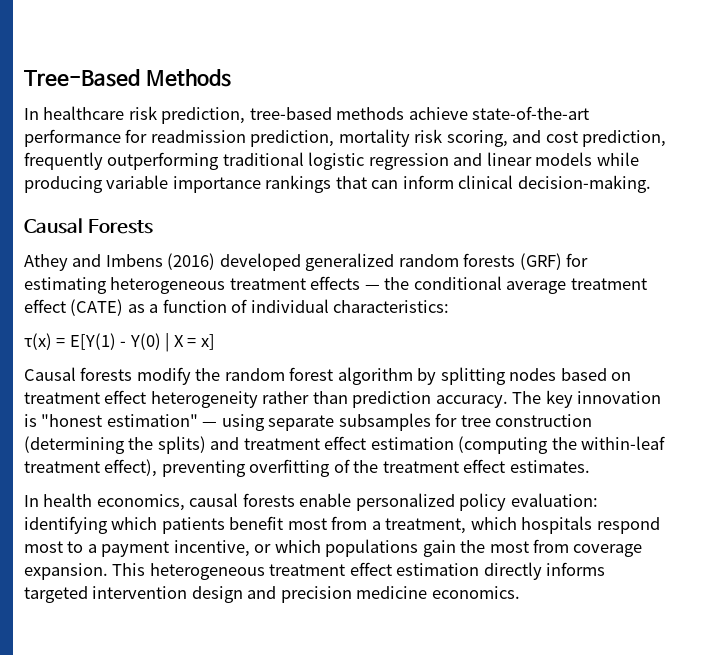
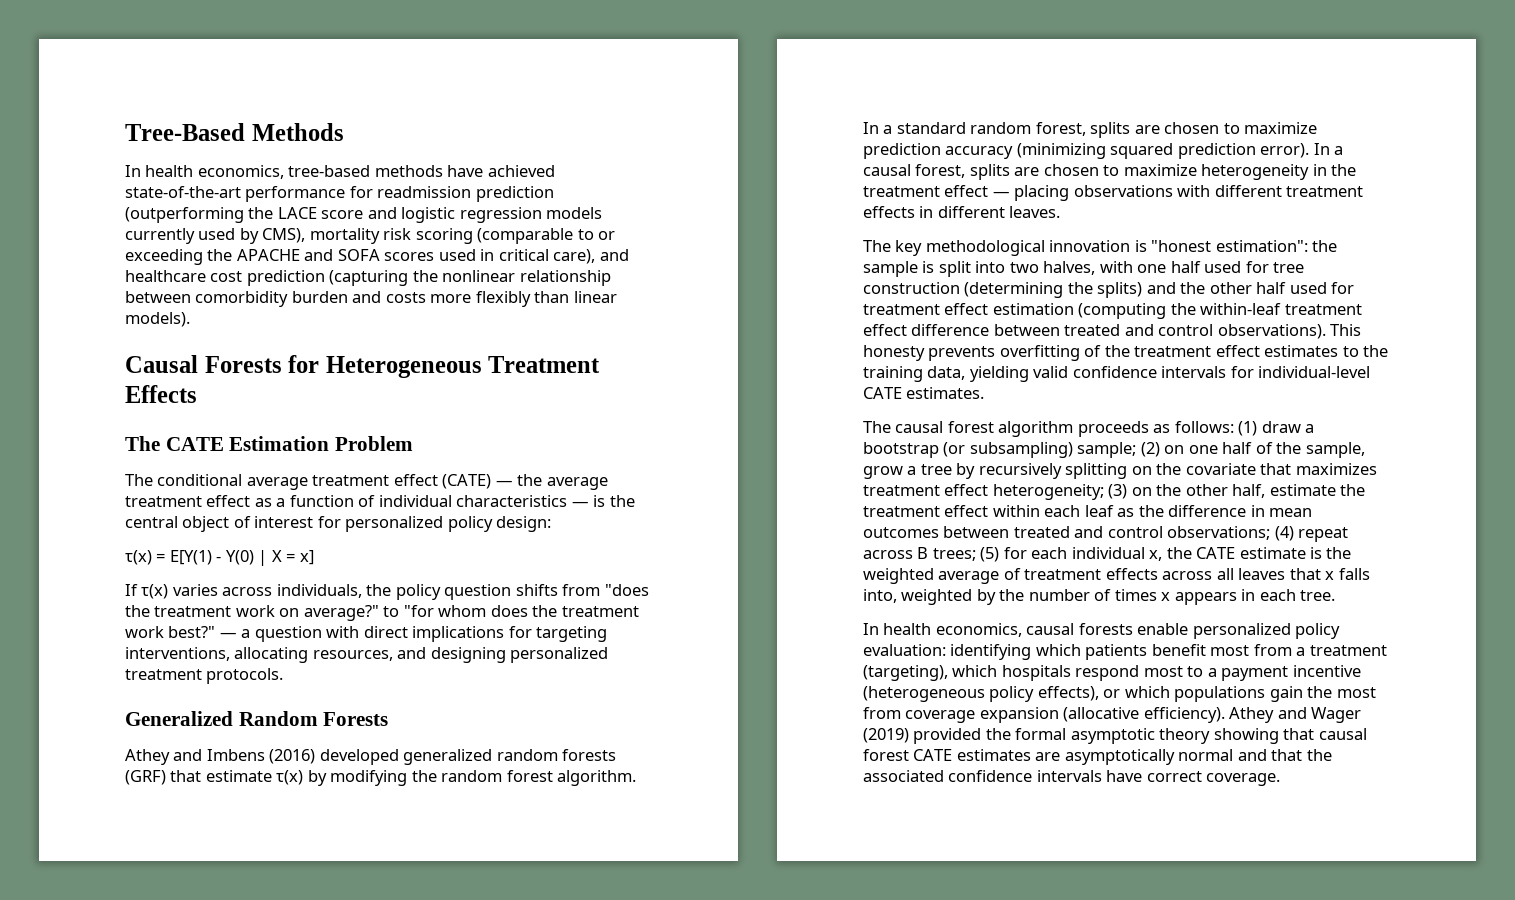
[43,106,590,124] [24,129,667,147] [24,152,639,170] [24,175,651,193] [24,218,83,234] healthcare risk prediction, tree-based methods achieve state-of-the-art performance for readmission prediction, mortality risk scoring, and cost prediction, frequently outperforming traditional logistic regression and linear models while producing variable importance rankings that can inform clinical decision-making. // Causal -> [145,165,555,179] [125,186,554,202] [125,207,603,223] [125,228,616,244] [125,249,629,265] [125,270,611,286] [125,291,617,307] [125,312,190,327] [125,355,601,378] [125,385,197,403] [125,436,414,451] [125,474,608,490] [125,495,635,507] [125,516,552,532] [125,550,314,566] [125,584,649,600] [125,605,639,621] [125,626,608,642] [125,647,609,663] [125,668,284,684] [125,711,318,726] health economics, tree-based methods have achieved state-of-the-art performance for readmission prediction (outperforming the LACE score and logistic regression models currently used by CMS), mortality risk scoring (comparable to or exceeding the APACHE and SOFA scores used in critical care), and healthcare cost prediction (capturing the nonlinear relationship between comorbidity burden and costs more flexibly than linear models). // Causal Forests for Heterogeneous Treatment Effects // The CATE Estimation Problem // The conditional average treatment effect (CATE) — the average treatment effect as a function of individual characteristics — is the central object of interest for personalized policy design: // τ(x) = E[Y(1) - Y(0) | X = x] // If τ(x) varies across individuals, the policy question shifts from "does the treatment work on average?" to "for whom does the treatment work best?" — a question with direct implications for targeting interventions, allocating resources, and designing personalized treatment protocols. // Generalized Random
[566,253,589,267] [24,276,647,294] [24,299,450,316] [24,333,215,352] [24,367,632,385] [24,390,508,408] for estimating heterogeneous treatment effects — the conditional average treatment effect (CATE) as a function of individual characteristics: // τ(x) = E[Y(1) - Y(0) | X = x] // Causal forests modify the random forest algorithm by splitting nodes based on treatment effect heterogeneity rather than prediction accuracy. -> [170,770,637,786] [863,122,1318,138] [863,143,1344,159] [863,164,1357,180] [863,185,1364,201] [863,206,1061,218] that estimate τ(x) by modifying the random forest algorithm. In a standard random forest, splits are chosen to maximize prediction accuracy (minimizing squared prediction error). In a causal forest, splits are chosen to maximize heterogeneity in the treatment effect — placing observations with different treatment effects in different leaves. //
(573, 399) none -> [925,240,1045,256] methodological
[106,413,431,431] estimation" — using separate subsamples -> [1215,240,1338,252] [863,261,1242,277] estimation": the sample is split into two halves, with one half used
(240, 443) none -> [1180,282,1355,294] the other half used for
[104,459,246,477] effect), preventing -> [863,324,1362,339] [863,345,996,361] effect difference between treated and control observations). This honesty prevents
[509,460,590,473] estimates. -> [1264,345,1389,357] [863,366,1371,382] [863,387,985,399] [863,421,1315,437] [863,442,1365,458] [863,463,1377,479] [863,484,1366,500] [863,505,1313,517] [863,526,1349,542] [863,547,1352,562] [863,568,1370,584] [863,589,1336,605] estimates to the training data, yielding valid confidence intervals for individual-level CATE estimates. // The causal forest algorithm proceeds as follows: (1) draw a bootstrap (or subsampling) sample; (2) on one half of the sample, grow a tree by recursively splitting on the covariate that maximizes treatment effect heterogeneity; (3) on the other half, estimate the treatment effect within each leaf as the difference in mean outcomes between treated and control observations; (4) repeat across B trees; (5) for each individual x, the CATE estimate is the weighted average of treatment effects across all leaves that x falls into, weighted by the number of times x appears in each tree.
[385,518,467,534] treatment, -> [1309,645,1387,656] [863,665,948,681] treatment (targeting),
[173,540,250,557] incentive, -> [1292,665,1361,677] [863,686,1099,702] incentive (heterogeneous policy effects),
[24,562,606,580] [24,586,520,603] expansion. This heterogeneous treatment effect estimation directly informs targeted intervention design and precision medicine economics. -> [979,707,1362,723] [863,728,1367,744] [863,749,1332,765] [863,770,1281,786] expansion (allocative efficiency). Athey and Wager (2019) provided the formal asymptotic theory showing that causal forest CATE estimates are asymptotically normal and that the associated confidence intervals have correct coverage.

